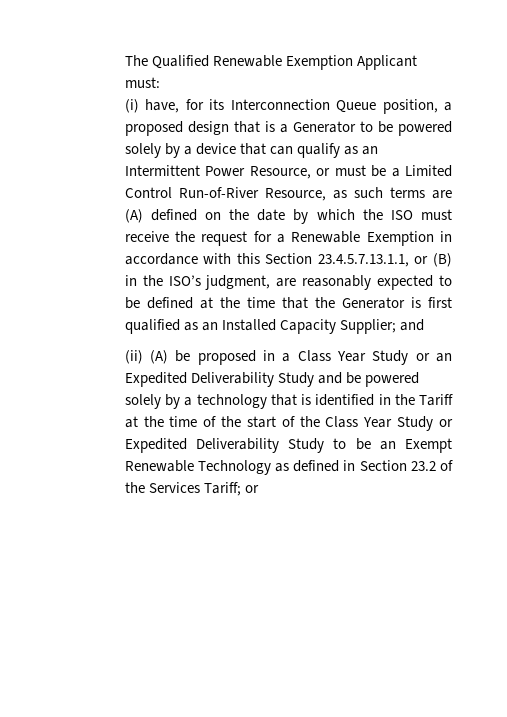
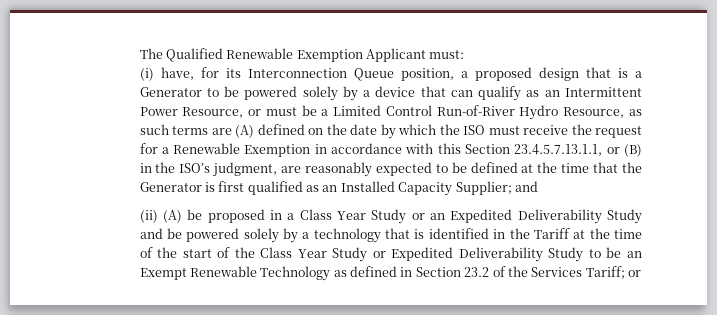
(259, 192) none -> [519,105,559,120] Hydro

